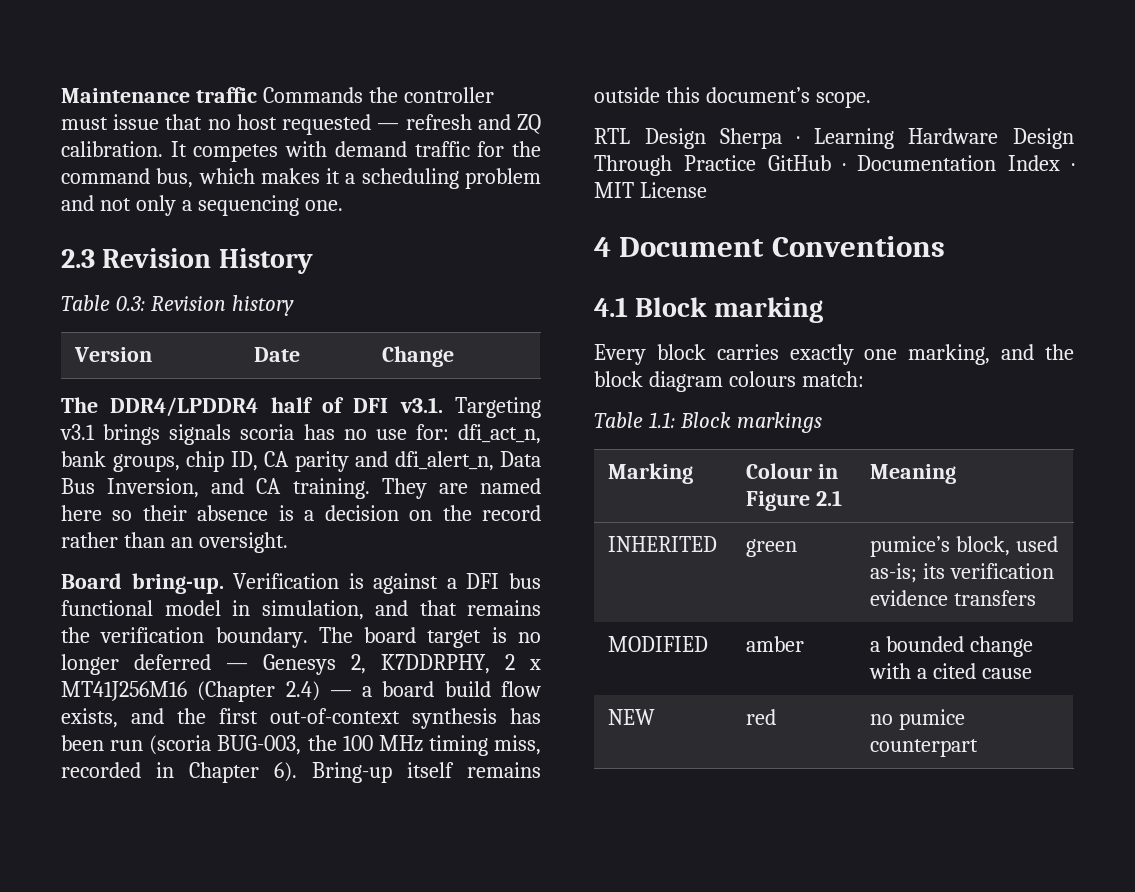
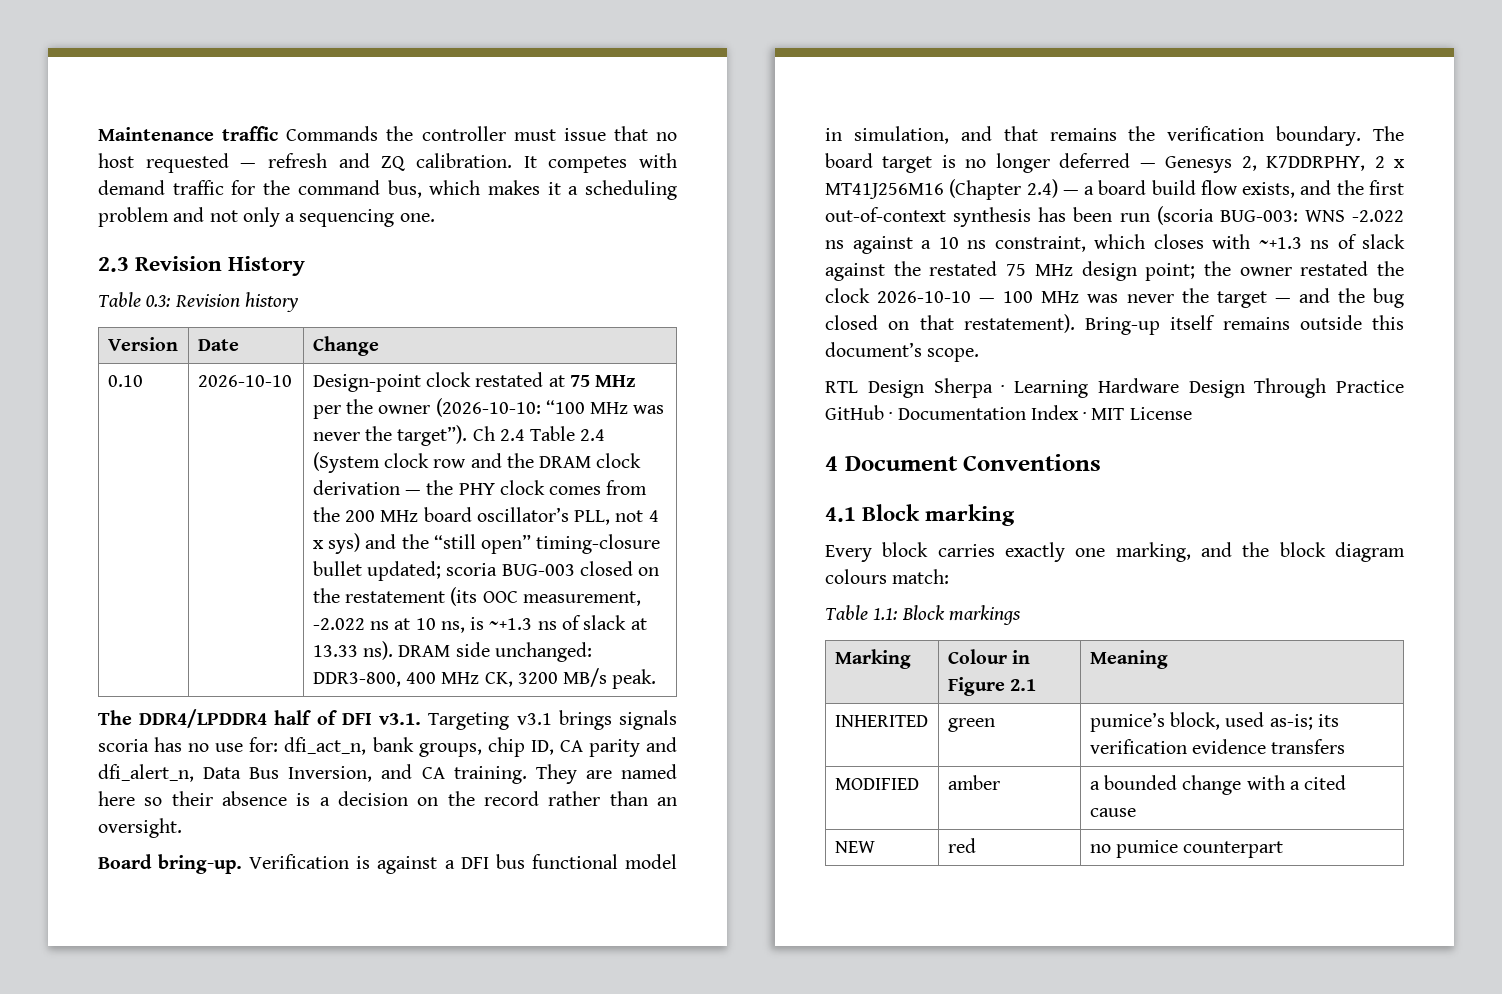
(455, 356) none -> [107,375,143,387] [197,375,292,387] [312,372,637,392] [312,398,665,419] [312,425,606,446] [312,452,642,473] [312,480,648,495] [312,507,659,525] [312,533,661,554] [312,561,660,581] [312,587,641,606] [312,615,647,633] [312,641,592,662] [312,668,657,689] // 0.10 | 2026-10-10 | Design-point clock restated at 75 MHz per the owner (2026-10-10: “100 MHz was never the target”). Ch 2.4 Table 2.4 (System clock row and the DRAM clock derivation — the PHY clock comes from the 200 MHz board oscillator’s PLL, not 4 x sys) and the “still open” timing-closure bullet updated; scoria BUG-003 closed on the restatement (its OOC measurement, -2.022 ns at 10 ns, is ~+1.3 ns of slack at 13.33 ns). DRAM side unchanged: DDR3-800, 400 MHz CK, 3200 MB/s peak.
[217,735,541,756] [61,762,297,783] BUG-003, the 100 MHz timing miss, recorded in Chapter 6). -> [1219,210,1404,222] [825,234,1405,254] [825,261,1404,281] [825,288,1404,308] [825,314,1075,333] BUG-003: WNS -2.022 ns against a 10 ns constraint, which closes with ~+1.3 ns of slack against the restated 75 MHz design point; the owner restated the clock 2026-10-10 — 100 MHz was never the target — and the bug closed on that restatement).

